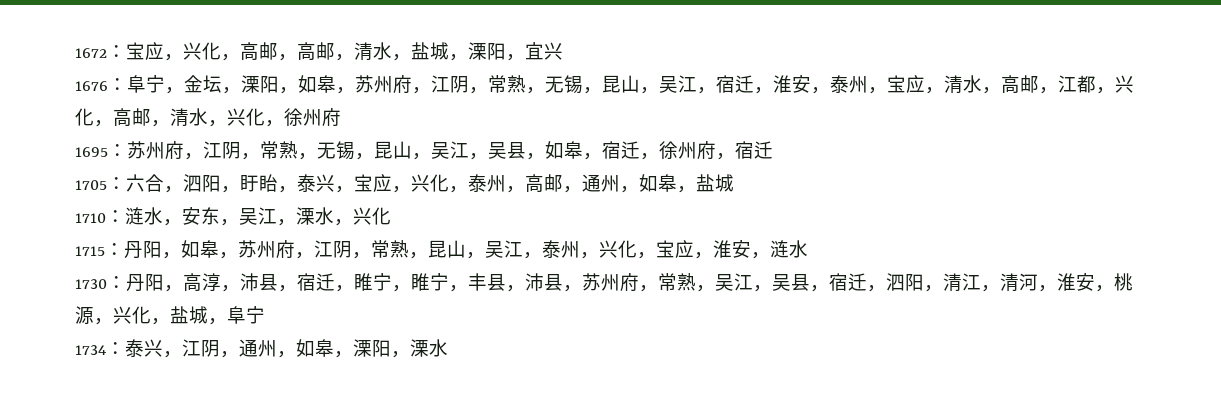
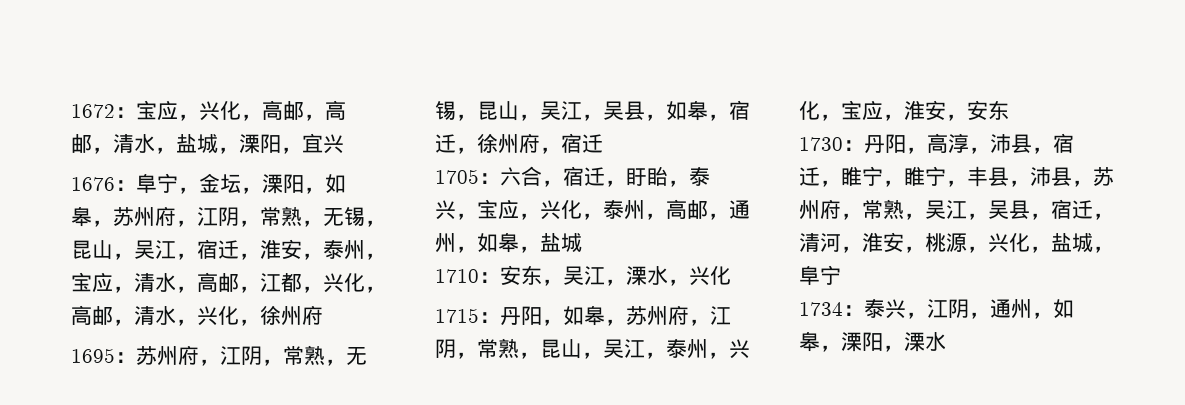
[183,174,221,192] 泗阳 -> [563,166,605,186] 宿迁
[125,207,182,226] 涟水， -> (500, 277) none
[770,240,808,258] 涟水 -> [967,100,1009,120] 安东
[886,273,1000,292] 泗阳，清江， -> (1114, 216) none

